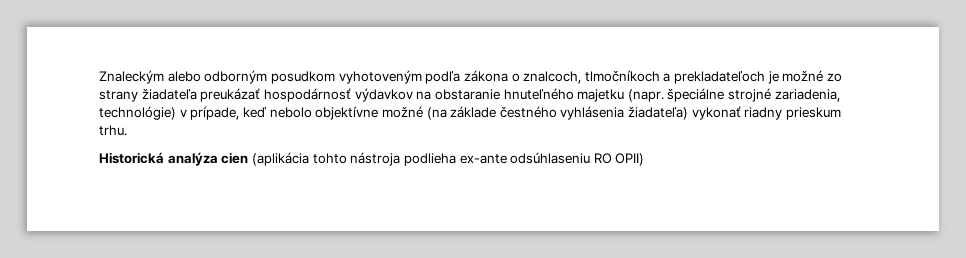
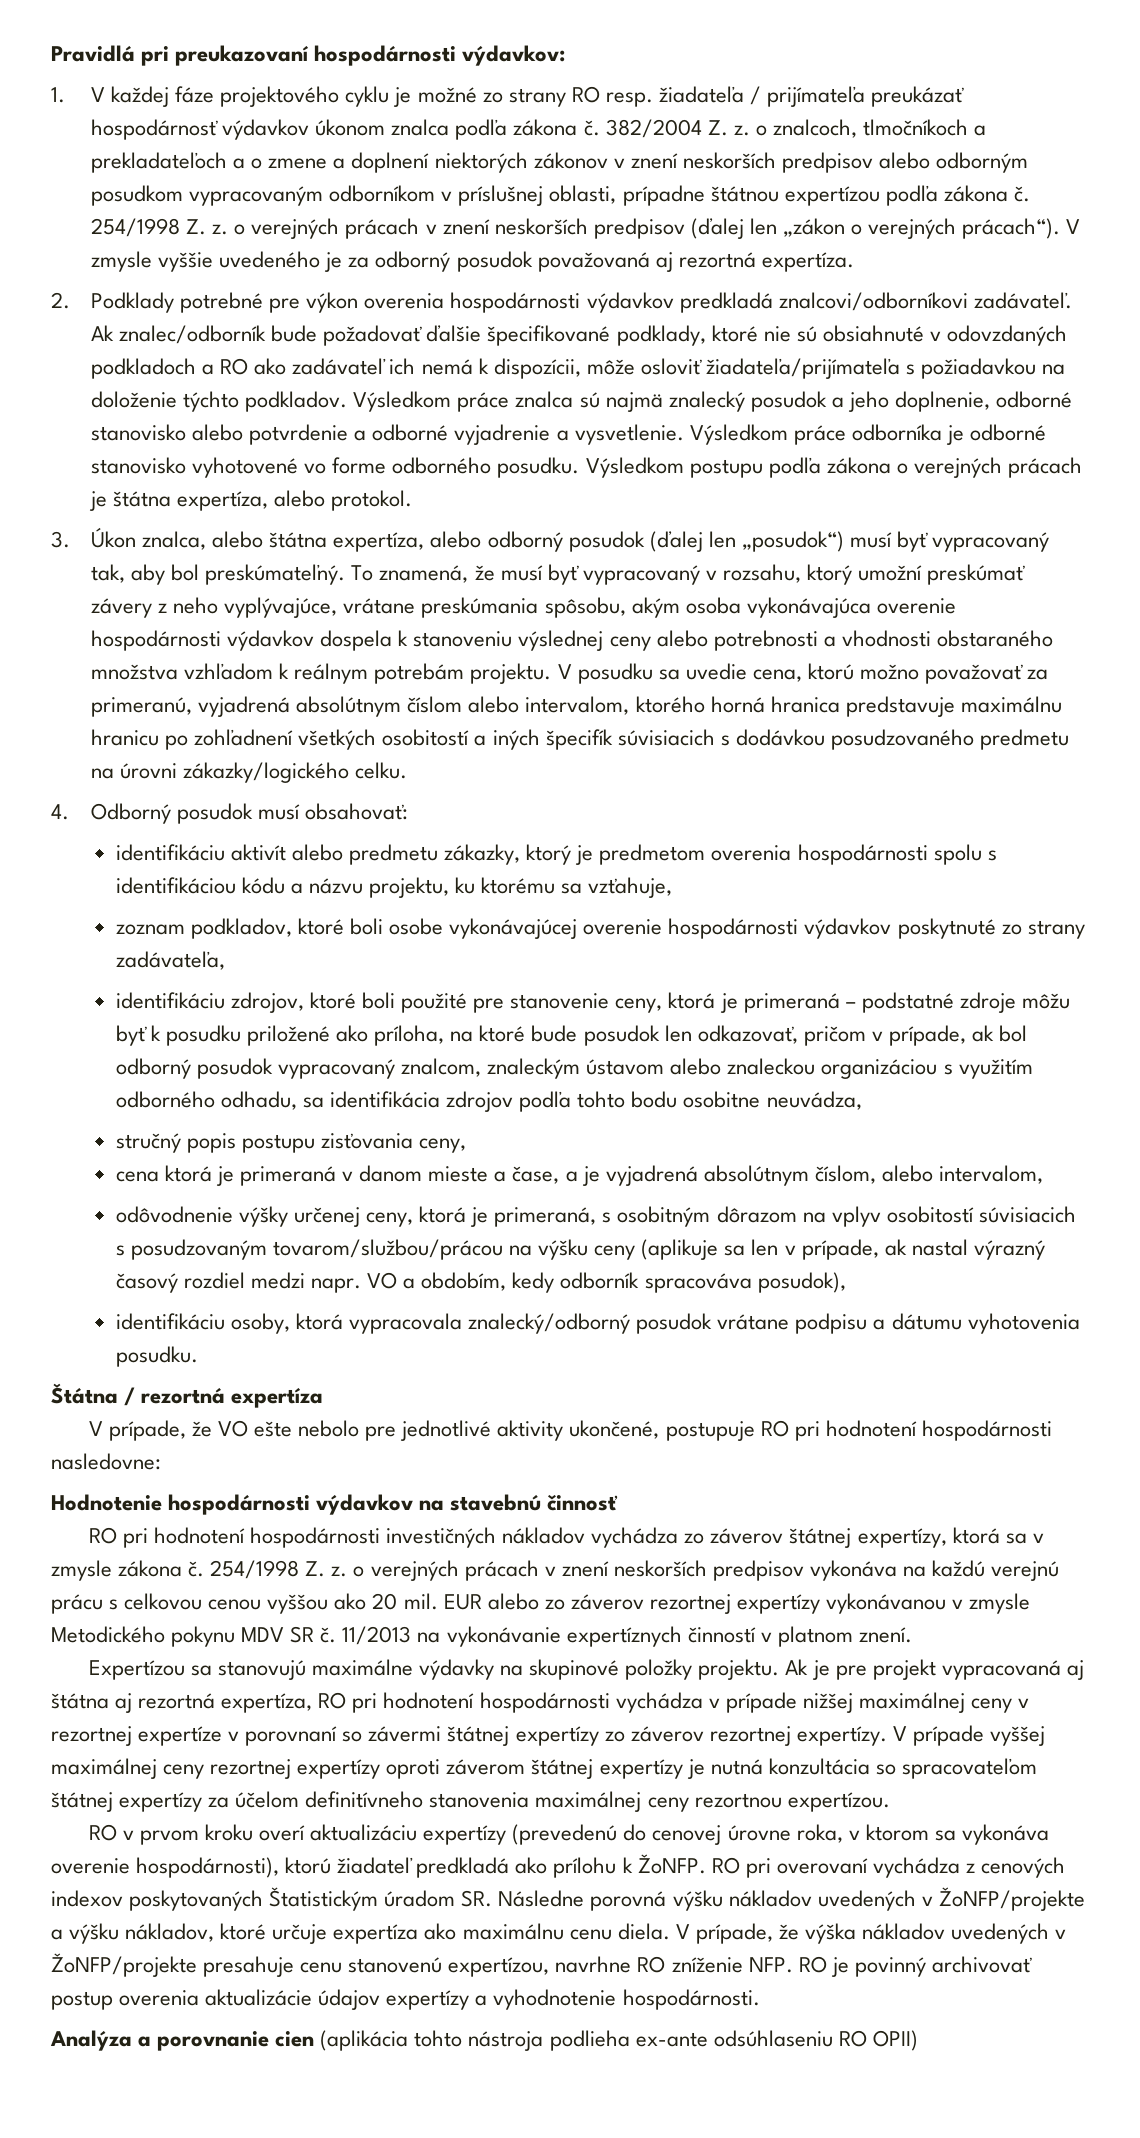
[99,70,508,84] Znaleckým alebo odborným posudkom vyhotoveným podľa zákona -> [51,45,566,66] [51,86,965,107] [91,119,750,140] Pravidlá pri preukazovaní hospodárnosti výdavkov: // 1. V každej fáze projektového cyklu je možné zo strany RO resp. žiadateľa / prijímateľa preukázať hospodárnosť výdavkov úkonom znalca podľa zákona č. 382/2004 Z. z.
[767,70,843,84] [99,88,840,102] [99,106,842,120] [99,125,127,136] [99,152,218,166] je možné zo strany žiadateľa preukázať hospodárnosť výdavkov na obstaranie hnuteľného majetku (napr. špeciálne strojné zariadenia, technológie) v prípade, keď nebolo objektívne možné (na základe čestného vyhlásenia žiadateľa) vykonať riadny prieskum trhu. // Historická analýza -> [233,152,1029,173] [91,185,1030,206] [91,218,1081,239] [91,251,854,272] [51,292,1072,313] [91,325,1068,346] [91,358,1066,379] [91,391,1073,412] [91,424,1047,445] [91,457,1083,478] [89,490,413,511] [51,527,1050,552] [91,564,1026,585] [91,597,956,618] [91,630,1053,651] [91,663,1049,684] [91,696,1062,717] [91,729,1070,750] [91,762,408,783] [51,803,409,824] [115,844,997,865] [115,877,673,898] [115,918,1085,939] [115,951,225,970] [115,992,1070,1013] [115,1025,1028,1046] [115,1058,1033,1079] [115,1091,862,1112] [115,1133,467,1153] [115,1165,1043,1186] [115,1206,1076,1227] [115,1239,1045,1260] [115,1272,846,1293] [115,1313,1080,1334] [115,1346,198,1367] [51,1383,324,1408] [88,1420,1052,1441] [51,1453,161,1470] [51,1494,619,1515] [88,1527,1044,1548] [51,1560,1060,1581] [51,1593,1031,1614] [51,1626,912,1647] [88,1659,1084,1680] [51,1692,1030,1713] [51,1725,1046,1746] [51,1758,1037,1779] [51,1791,890,1812] [88,1824,1049,1845] [51,1854,1066,1878] [51,1887,1085,1911] [51,1923,1067,1944] [51,1953,1032,1977] [51,1989,760,2010] [50,2030,270,2051] a o zmene a doplnení niektorých zákonov v znení neskorších predpisov alebo odborným posudkom vypracovaným odborníkom v príslušnej oblasti, prípadne štátnou expertízou podľa zákona č. 254/1998 Z. z. o verejných prácach v znení neskorších predpisov (ďalej len „zákon o verejných prácach“). V zmysle vyššie uvedeného je za odborný posudok považovaná aj rezortná expertíza. // 2. Podklady potrebné pre výkon overenia hospodárnosti výdavkov predkladá znalcovi/odborníkovi zadávateľ. Ak znalec/odborník bude požadovať ďalšie špecifikované podklady, ktoré nie sú obsiahnuté v odovzdaných podkladoch a RO ako zadávateľ ich nemá k dispozícii, môže osloviť žiadateľa/prijímateľa s požiadavkou na doloženie týchto podkladov. Výsledkom práce znalca sú najmä znalecký posudok a jeho doplnenie, odborné stanovisko alebo potvrdenie a odborné vyjadrenie a vysvetlenie. Výsledkom práce odborníka je odborné stanovisko vyhotovené vo forme odborného posudku. Výsledkom postupu podľa zákona o verejných prácach je štátna expertíza, alebo protokol. // 3. Úkon znalca, alebo štátna expertíza, alebo odborný posudok (ďalej len „posudok“) musí byť vypracovaný tak, aby bol preskúmateľný. To znamená, že musí byť vypracovaný v rozsahu, ktorý umožní preskúmať závery z neho vyplývajúce, vrátane preskúmania spôsobu, akým osoba vykonávajúca overenie hospodárnosti výdavkov dospela k stanoveniu výslednej ceny alebo potrebnosti a vhodnosti obstaraného množstva vzhľadom k reálnym potrebám projektu. V posudku sa uvedie cena, ktorú možno považovať za primeranú, vyjadrená absolútnym číslom alebo intervalom, ktorého horná hranica predstavuje maximálnu hranicu po zohľadnení všetkých osobitostí a iných špecifík súvisiacich s dodávkou posudzovaného predmetu na úrovni zákazky/logického celku. // 4. Odborný posudok musí obsahovať: // identifikáciu aktivít alebo predmetu zákazky, ktorý je predmetom overenia hospodárnosti spolu s identifikáciou kódu a názvu projektu, ku ktorému sa vzťahuje, // zoznam podkladov, ktoré boli osobe vykonávajúcej overenie hospodárnosti výdavkov poskytnuté zo strany zadávateľa, // identifikáciu zdrojov, ktoré boli použité pre stanovenie ceny, ktorá je primeraná – podstatné zdroje môžu byť k posudku priložené ako príloha, na ktoré bude posudok len odkazovať, pričom v prípade, ak bol odborný posudok vypracovaný znalcom, znaleckým ústavom alebo znaleckou organizáciou s využitím odborného odhadu, sa identifikácia zdrojov podľa tohto bodu osobitne neuvádza, // stručný popis postupu zisťovania ceny, // cena ktorá je primeraná v danom mieste a čase, a je vyjadrená absolútnym číslom, alebo intervalom, // odôvodnenie výšky určenej ceny, ktorá je primeraná, s osobitným dôrazom na vplyv osobitostí súvisiacich s posudzovaným tovarom/službou/prácou na výšku ceny (aplikuje sa len v prípade, ak nastal výrazný časový rozdiel medzi napr. VO a obdobím, kedy odborník spracováva posudok), // identifikáciu osoby, ktorá vypracovala znalecký/odborný posudok vrátane podpisu a dátumu vyhotovenia posudku. // Štátna / rezortná expertíza // V prípade, že VO ešte nebolo pre jednotlivé aktivity ukončené, postupuje RO pri hodnotení hospodárnosti nasledovne: // Hodnotenie hospodárnosti výdavkov na stavebnú činnosť // RO pri hodnotení hospodárnosti investičných nákladov vychádza zo záverov štátnej expertízy, ktorá sa v zmysle zákona č. 254/1998 Z. z. o verejných prácach v znení neskorších predpisov vykonáva na každú verejnú prácu s celkovou cenou vyššou ako 20 mil. EUR alebo zo záverov rezortnej expertízy vykonávanou v zmysle Metodického pokynu MDV SR č. 11/2013 na vykonávanie expertíznych činností v platnom znení. // Expertízou sa stanovujú maximálne výdavky na skupinové položky projektu. Ak je pre projekt vypracovaná aj štátna aj rezortná expertíza, RO pri hodnotení hospodárnosti vychádza v prípade nižšej maximálnej ceny v rezortnej expertíze v porovnaní so závermi štátnej expertízy zo záverov rezortnej expertízy. V prípade vyššej maximálnej ceny rezortnej expertízy oproti záverom štátnej expertízy je nutná konzultácia so spracovateľom štátnej expertízy za účelom definitívneho stanovenia maximálnej ceny rezortnou expertízou. // RO v prvom kroku overí aktualizáciu expertízy (prevedenú do cenovej úrovne roka, v ktorom sa vykonáva overenie hospodárnosti), ktorú žiadateľ predkladá ako prílohu k ŽoNFP. RO pri overovaní vychádza z cenových indexov poskytovaných Štatistickým úradom SR. Následne porovná výšku nákladov uvedených v ŽoNFP/projekte a výšku nákladov, ktoré určuje expertíza ako maximálnu cenu diela. V prípade, že výška nákladov uvedených v ŽoNFP/projekte presahuje cenu stanovenú expertízou, navrhne RO zníženie NFP. RO je povinný archivovať postup overenia aktualizácie údajov expertízy a vyhodnotenie hospodárnosti. // Analýza a porovnanie

